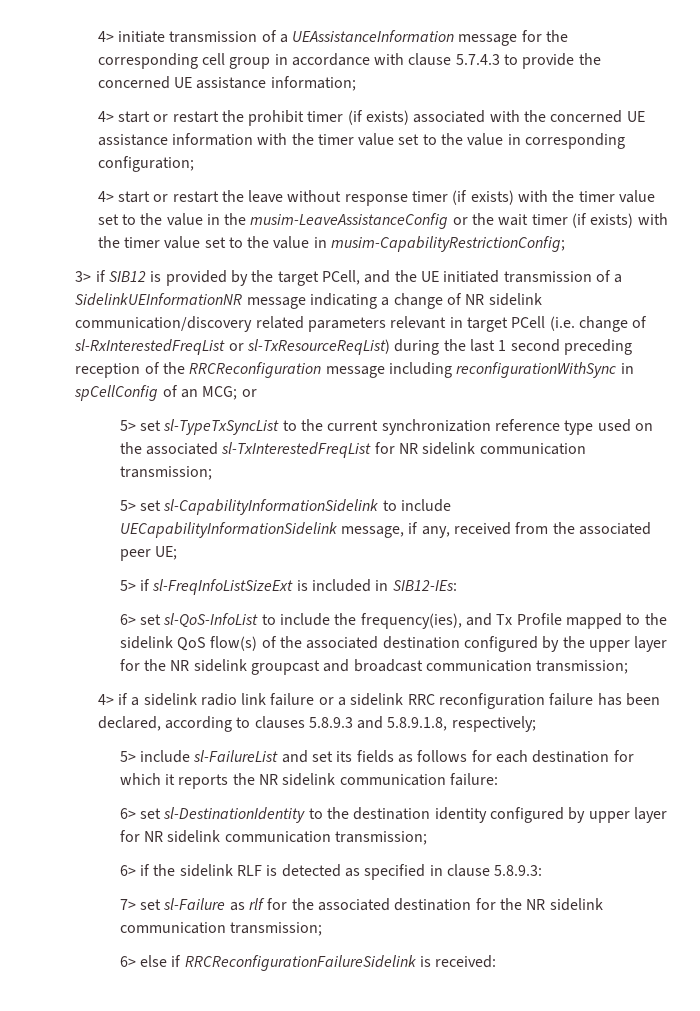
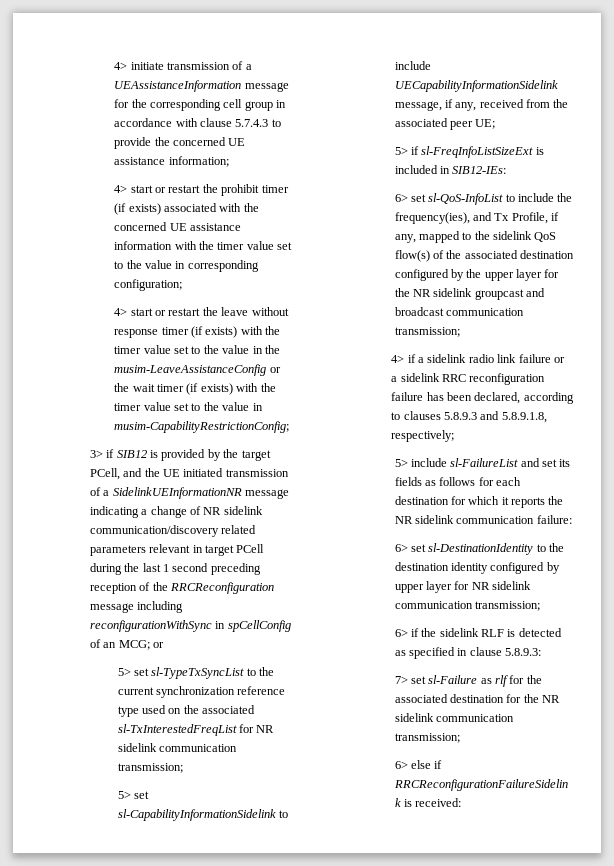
[549,316,648,332] [74,339,390,355] (i.e. change of sl-RxInterestedFreqList or sl-TxResourceReqList) -> (265, 548) none
[516,613,562,625] Profile -> [511,212,559,224] [394,234,416,243] Profile, if any,

